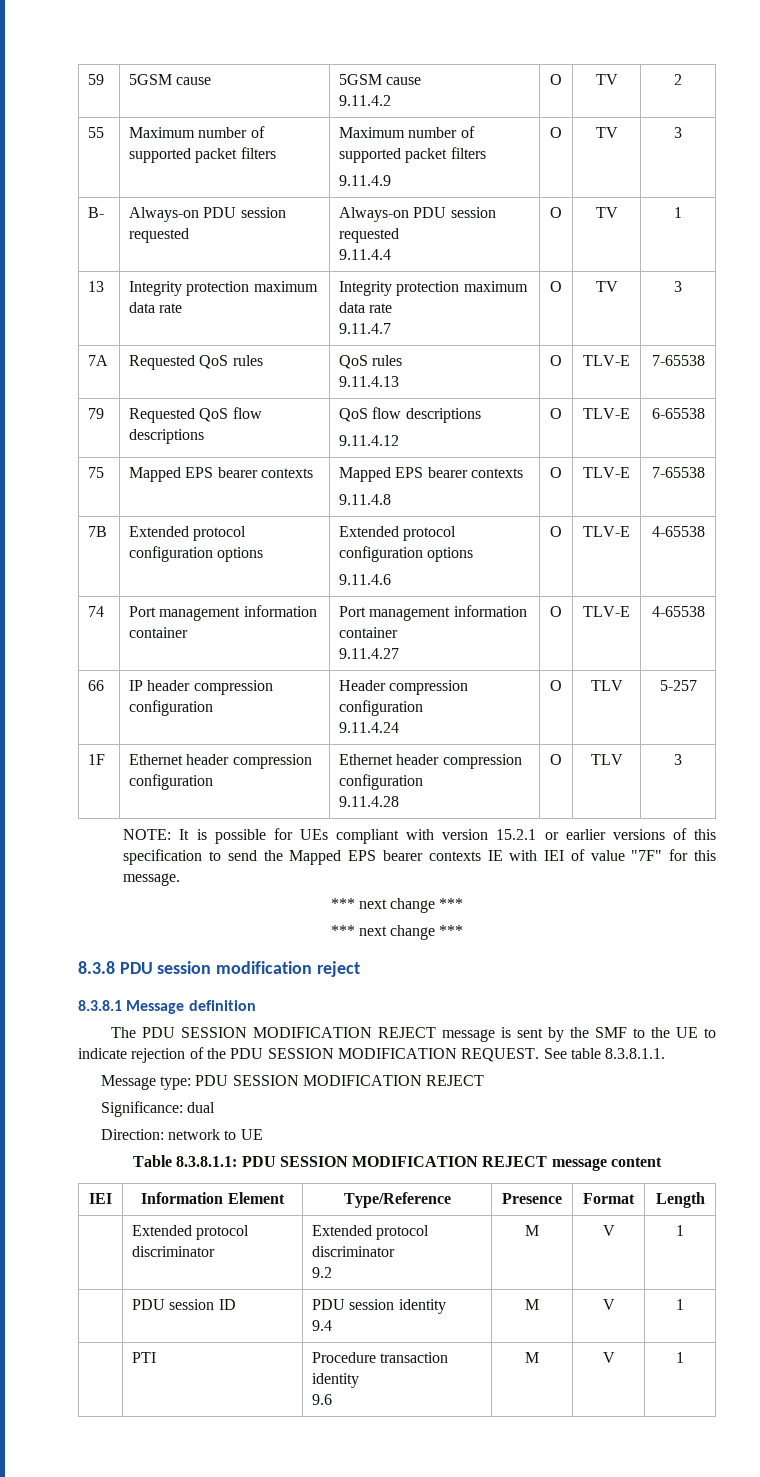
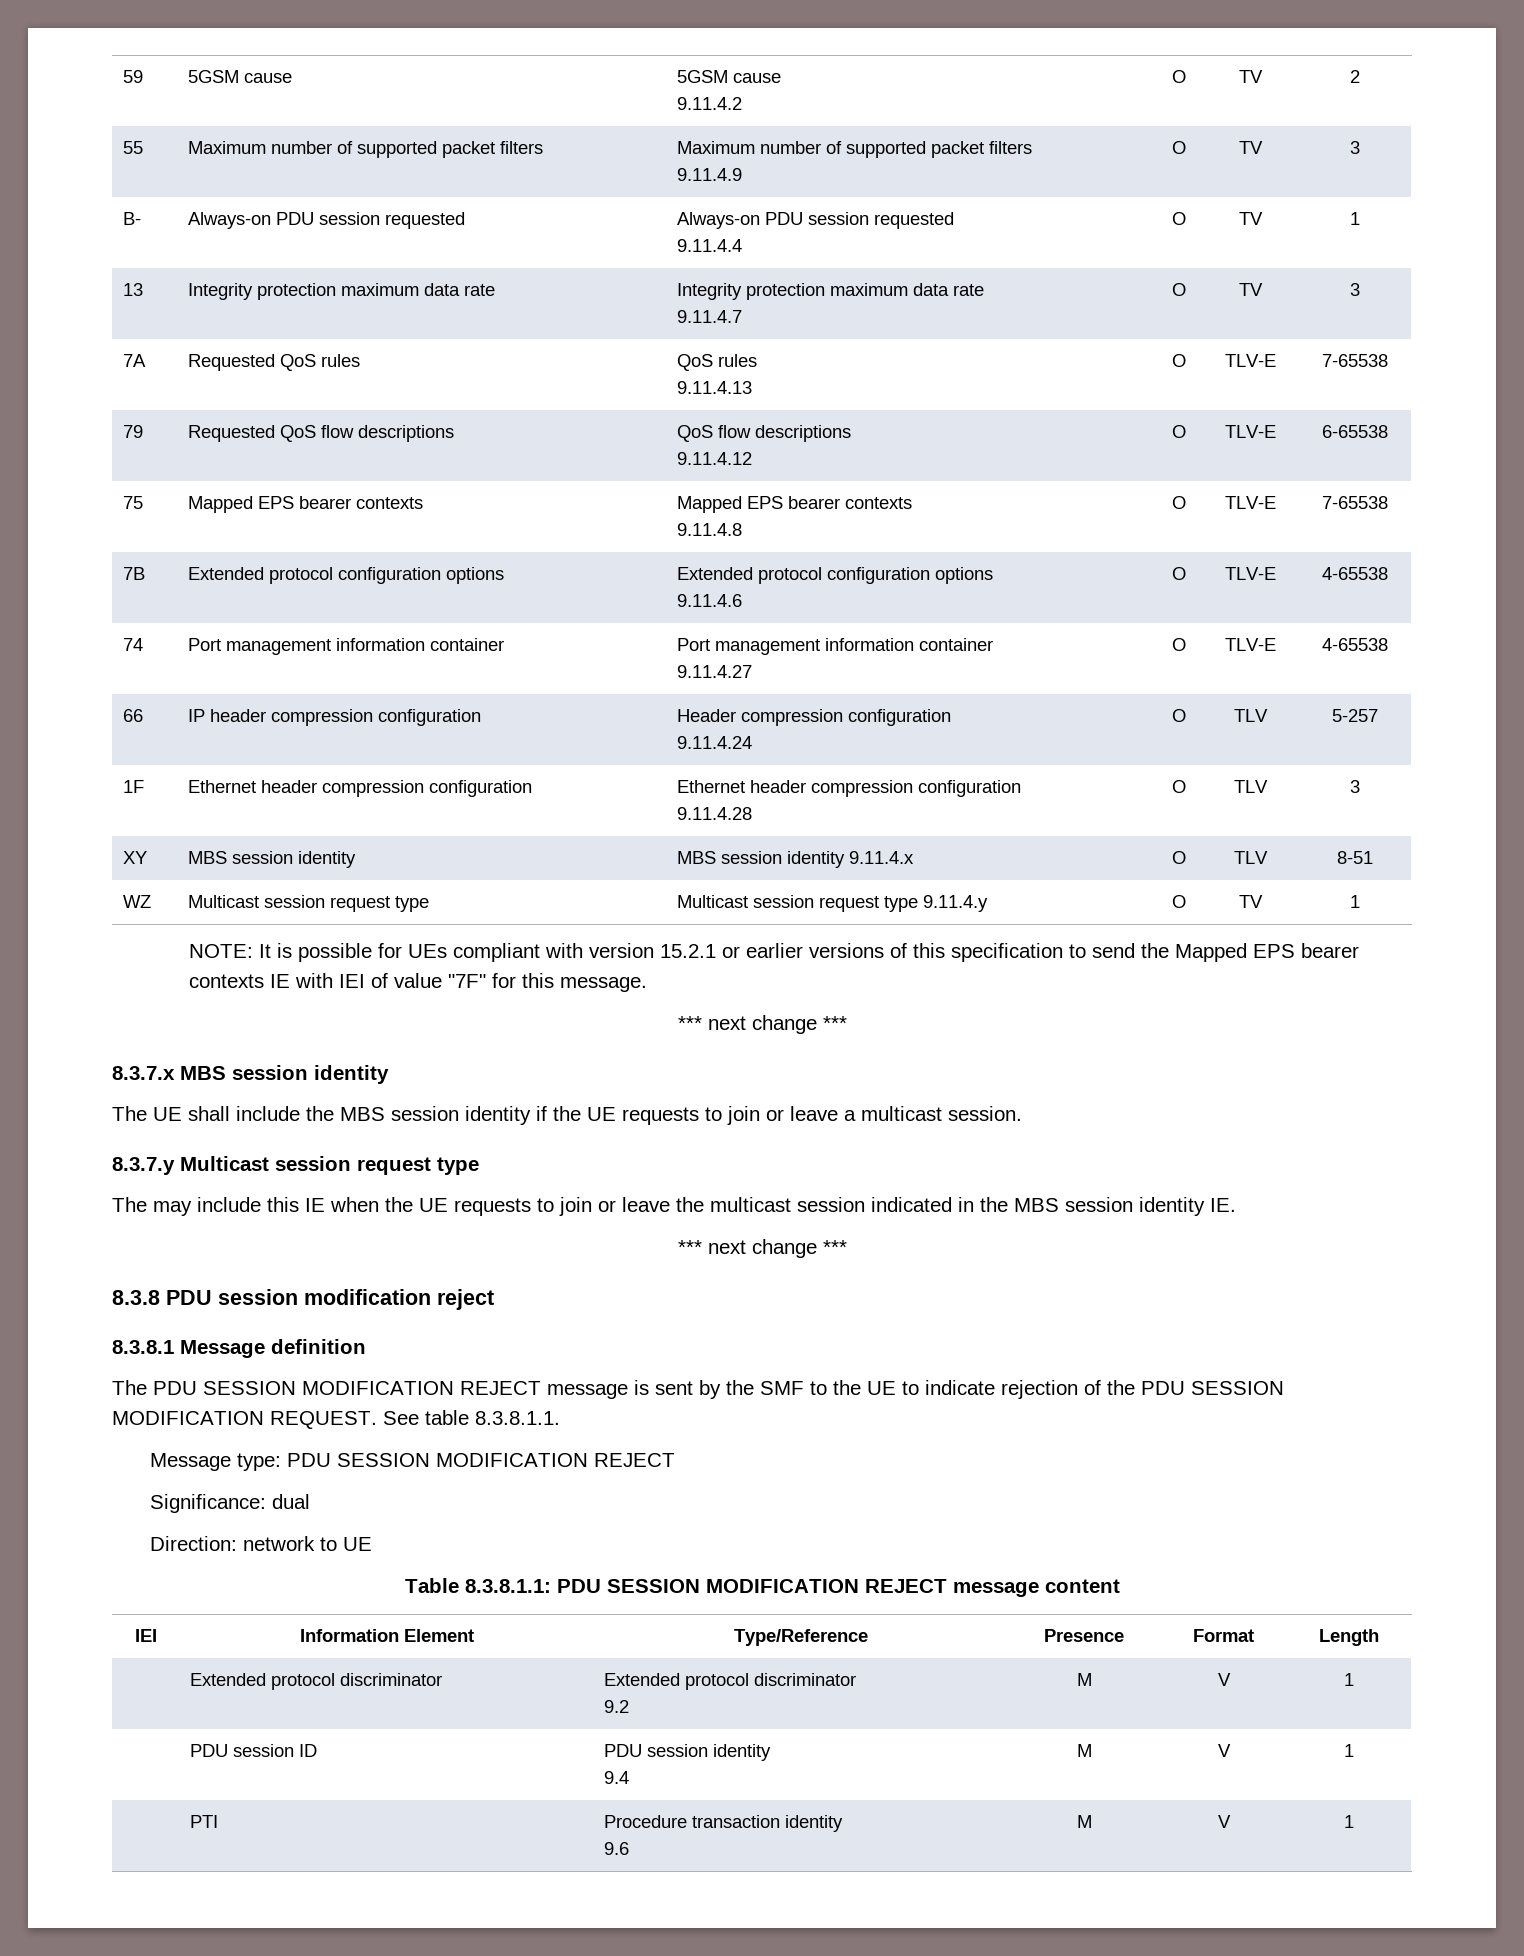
(682, 759) none -> [123,851,148,864] [188,851,357,868] [677,851,915,868] [1171,851,1186,864] [1233,851,1268,864] [1336,851,1373,864] [123,895,152,908] [188,895,430,912] [677,895,989,912] [1171,895,1186,908] [1238,895,1263,908] [1349,895,1360,908] // XY | MBS session identity | MBS session identity 9.11.4.x | O | TLV | 8-51 // WZ | Multicast session request type | Multicast session request type 9.11.4.y | O | TV | 1
(464, 903) none -> [112,1065,389,1084] [112,1106,1022,1125] [112,1156,479,1175] [112,1197,1236,1216] // 8.3.7.x MBS session identity // The UE shall include the MBS session identity if the UE requests to join or leave a multicast session. // 8.3.7.y Multicast session request type // The may include this IE when the UE requests to join or leave the multicast session indicated in the MBS session identity IE.

